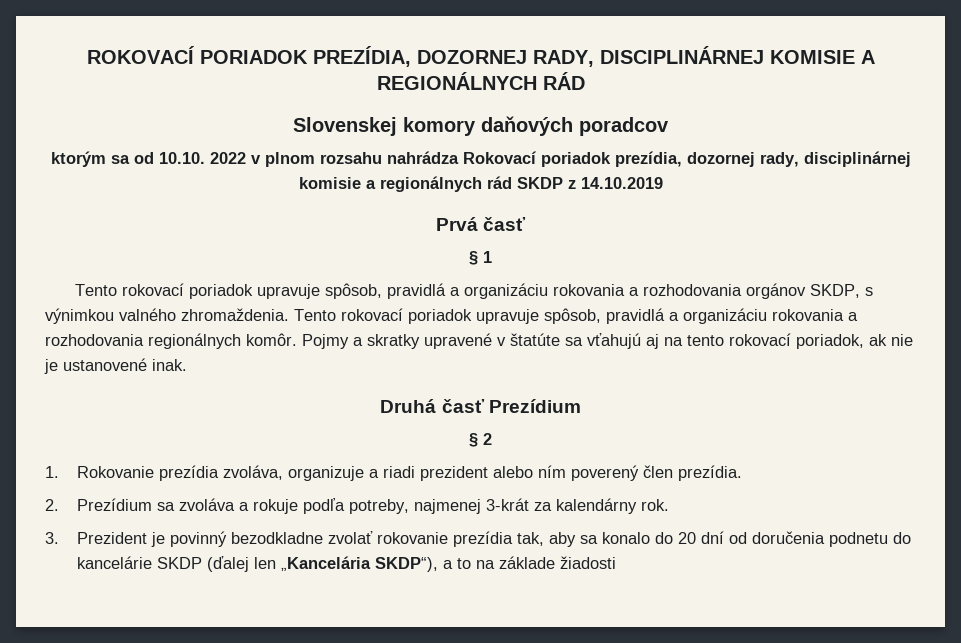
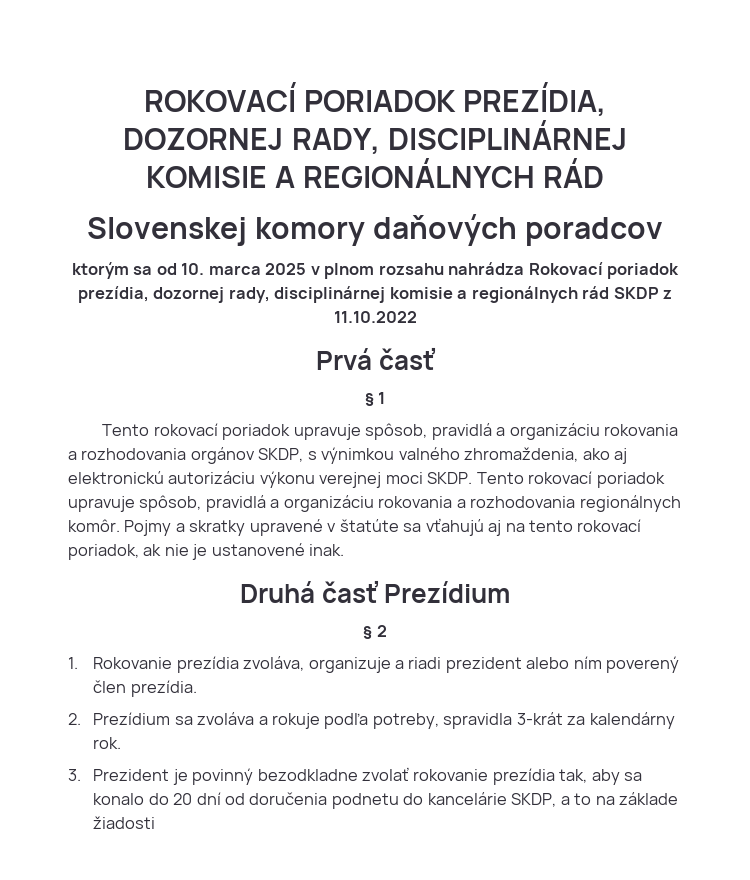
[158,152,246,164] 10.10. 2022 -> [181,263,307,275] 10. marca 2025
[580,177,663,189] 14.10.2019 -> [333,311,417,323] 11.10.2022
[181,308,289,321] zhromaždenia. -> [464,447,628,464] [68,471,473,488] zhromaždenia, ako aj elektronickú autorizáciu výkonu verejnej moci SKDP.
[413,499,481,514] najmenej -> [443,713,513,729] spravidla
[156,556,438,572] SKDP (ďalej len „Kancelária SKDP“), -> [511,793,557,807] SKDP,

